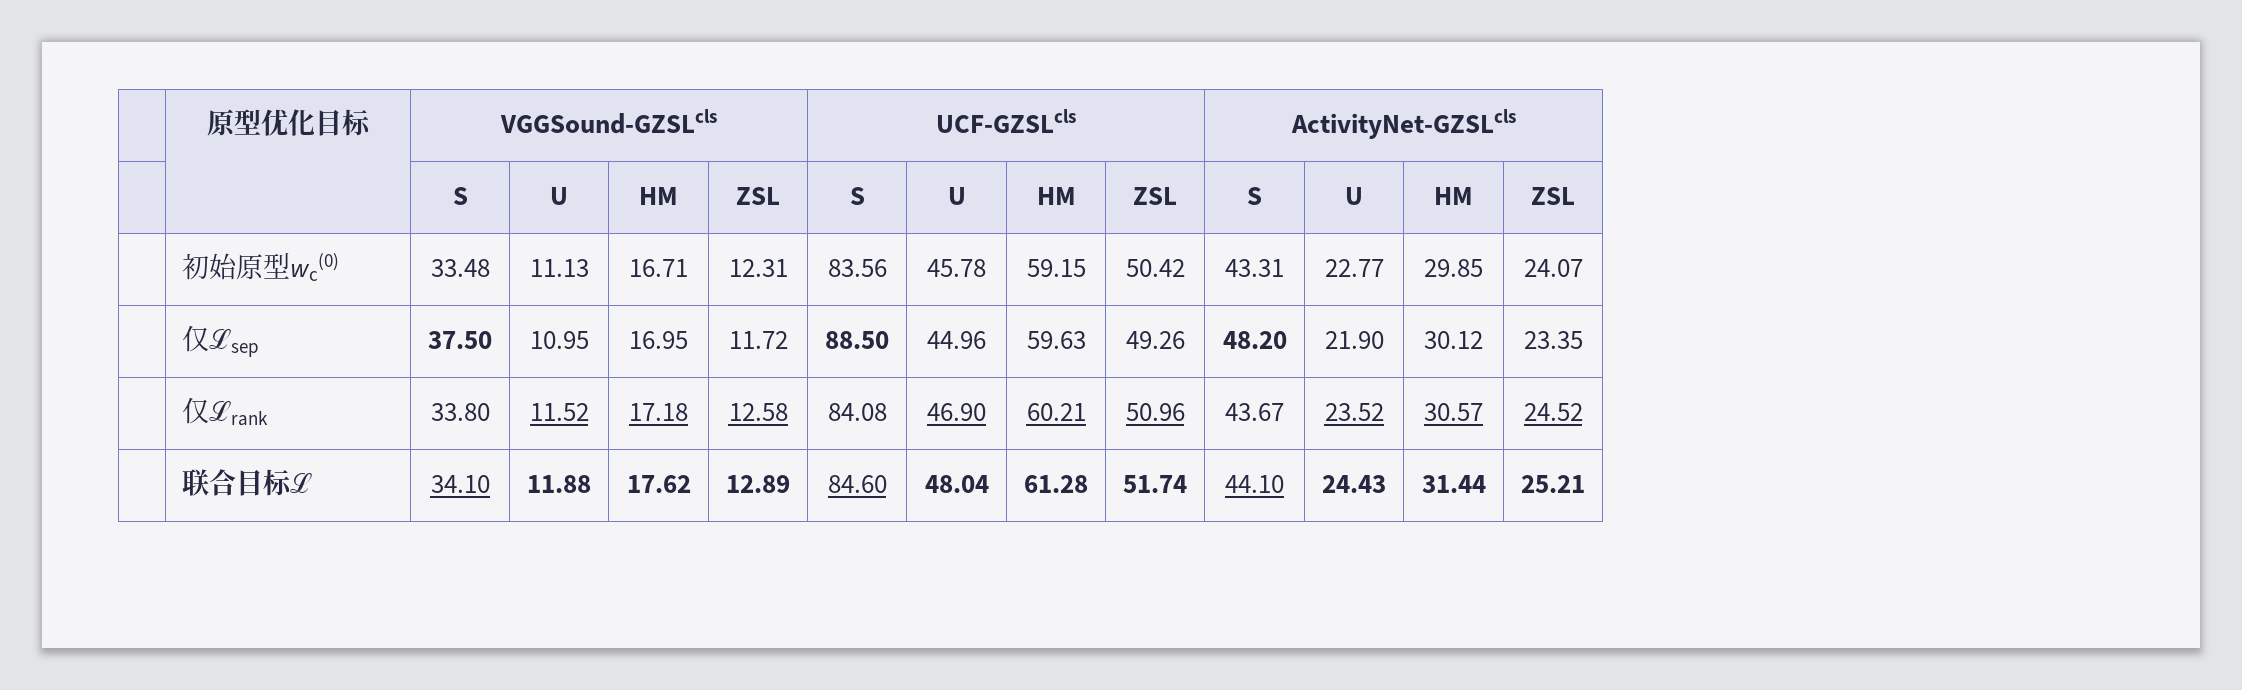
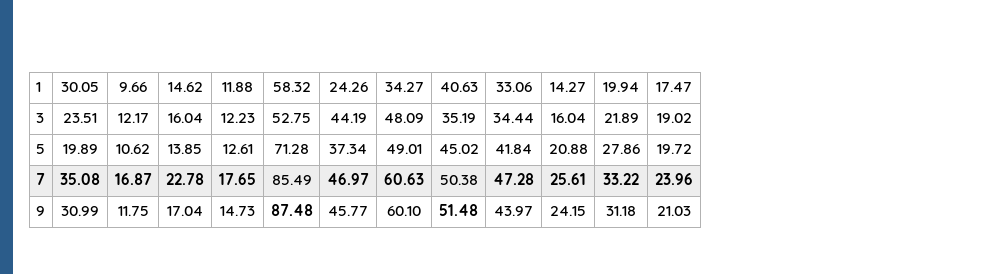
[207,109,371,136] [500,109,717,134] [936,109,1076,133] [1290,109,1516,139] [452,187,468,205] [550,187,568,205] [639,187,678,205] [736,187,780,205] [849,187,865,205] [947,187,966,205] [1036,187,1076,205] [1133,187,1177,205] [1247,187,1262,205] [1345,187,1363,205] [1434,187,1473,205] [1531,187,1575,205] [182,253,340,281] [430,259,490,277] [529,259,589,277] [629,259,688,277] [728,259,788,277] [827,259,887,277] [927,259,986,277] [1026,259,1086,277] [1125,259,1185,277] [1225,259,1284,277] [1324,259,1384,277] [1424,259,1483,277] [1523,259,1583,277] [182,325,260,357] [428,331,492,349] [529,331,589,349] [629,331,688,349] [728,331,788,349] [825,331,889,349] [927,331,986,349] [1026,331,1086,349] [1125,331,1185,349] [1222,331,1287,349] [1324,331,1384,349] [1424,331,1483,349] [1523,331,1583,349] [182,397,269,426] [430,403,490,421] [529,403,589,421] [629,403,688,421] [728,403,788,421] [827,403,887,421] [927,403,986,421] [1026,403,1086,421] [1125,403,1185,421] [1225,403,1284,421] [1324,403,1384,421] [1424,403,1483,421] [1523,403,1583,421] [182,469,313,496] [430,475,490,493] [527,475,591,493] [626,475,691,493] [726,475,790,493] [827,475,887,493] [924,475,989,493] [1024,475,1088,493] [1123,475,1187,493] [1225,475,1284,493] [1322,475,1386,493] [1421,475,1486,493] [1521,475,1585,493] | 原型优化目标 | VGGSound-GZSLcls | UCF-GZSLcls | ActivityNet-GZSLcls // | | S | U | HM | ZSL | S | U | HM | ZSL | S | U | HM | ZSL // | 初始原型wc(0) | 33.48 | 11.13 | 16.71 | 12.31 | 83.56 | 45.78 | 59.15 | 50.42 | 43.31 | 22.77 | 29.85 | 24.07 // | 仅ℒsep | 37.50 | 10.95 | 16.95 | 11.72 | 88.50 | 44.96 | 59.63 | 49.26 | 48.20 | 21.90 | 30.12 | 23.35 // | 仅ℒrank | 33.80 | 11.52 | 17.18 | 12.58 | 84.08 | 46.90 | 60.21 | 50.96 | 43.67 | 23.52 | 30.57 | 24.52 // | 联合目标ℒ | 34.10 | 11.88 | 17.62 | 12.89 | 84.60 | 48.04 | 61.28 | 51.74 | 44.10 | 24.43 | 31.44 | 25.21 -> [35,82,41,92] [61,82,99,92] [119,82,147,92] [167,82,203,92] [222,82,253,92] [272,82,311,92] [328,82,368,92] [384,82,424,92] [439,82,478,92] [495,82,532,92] [550,82,586,92] [603,82,639,92] [656,82,692,92] [35,113,44,123] [63,113,97,123] [117,113,149,123] [167,113,203,123] [220,113,255,123] [272,113,311,123] [329,113,367,123] [384,113,424,123] [441,113,476,123] [493,113,534,123] [550,113,586,123] [603,113,639,123] [656,113,692,123] [35,144,45,154] [62,144,98,154] [116,144,150,154] [168,144,202,154] [222,144,253,154] [274,144,309,154] [329,144,367,154] [386,144,422,154] [438,144,479,154] [495,144,532,154] [548,144,588,154] [602,144,640,154] [656,144,692,154] [35,173,45,185] [60,173,100,185] [114,173,152,185] [166,173,204,185] [219,173,256,185] [271,175,312,185] [327,173,369,185] [384,173,424,185] [439,175,478,185] [493,173,534,185] [550,173,586,185] [603,173,639,185] [655,173,693,185] [35,206,45,216] [61,206,99,216] [117,206,149,216] [167,206,203,216] [220,206,255,216] [270,204,313,216] [328,206,368,216] [387,206,421,216] [439,204,478,216] [494,206,533,216] [550,206,586,216] [606,206,636,216] [657,206,691,216] 1 | 30.05 | 9.66 | 14.62 | 11.88 | 58.32 | 24.26 | 34.27 | 40.63 | 33.06 | 14.27 | 19.94 | 17.47 // 3 | 23.51 | 12.17 | 16.04 | 12.23 | 52.75 | 44.19 | 48.09 | 35.19 | 34.44 | 16.04 | 21.89 | 19.02 // 5 | 19.89 | 10.62 | 13.85 | 12.61 | 71.28 | 37.34 | 49.01 | 45.02 | 41.84 | 20.88 | 27.86 | 19.72 // 7 | 35.08 | 16.87 | 22.78 | 17.65 | 85.49 | 46.97 | 60.63 | 50.38 | 47.28 | 25.61 | 33.22 | 23.96 // 9 | 30.99 | 11.75 | 17.04 | 14.73 | 87.48 | 45.77 | 60.10 | 51.48 | 43.97 | 24.15 | 31.18 | 21.03

